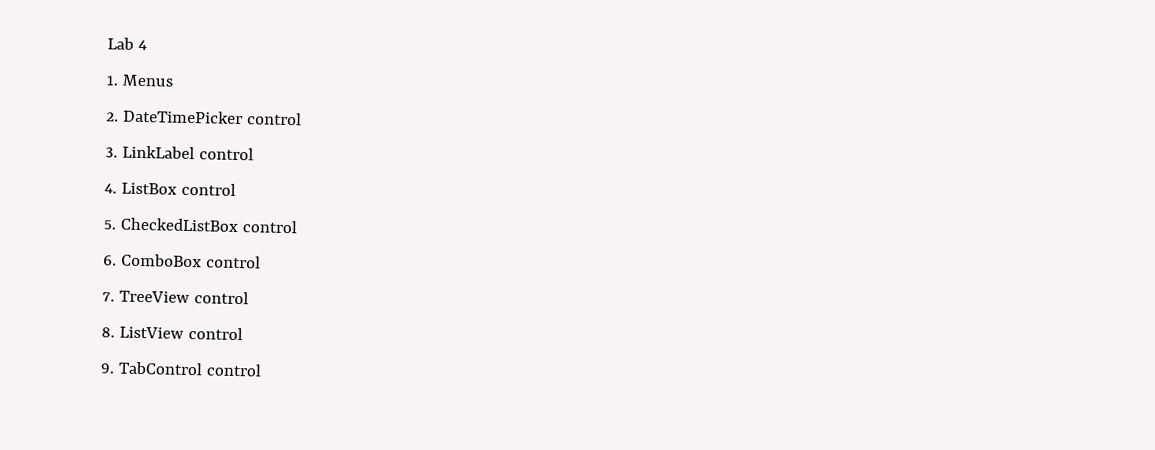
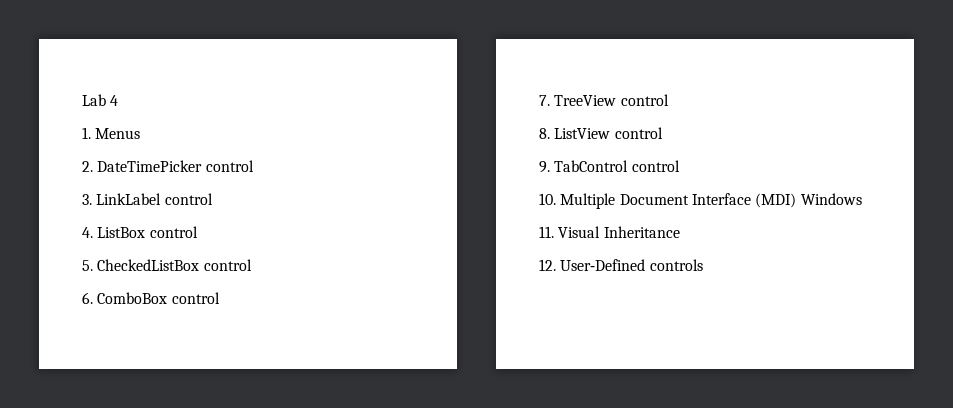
(262, 370) none -> [539,193,862,209] [539,226,680,238] [539,259,703,271] // 10. Multiple Document Interface (MDI) Windows // 11. Visual Inheritance // 12. User‐Defined controls

